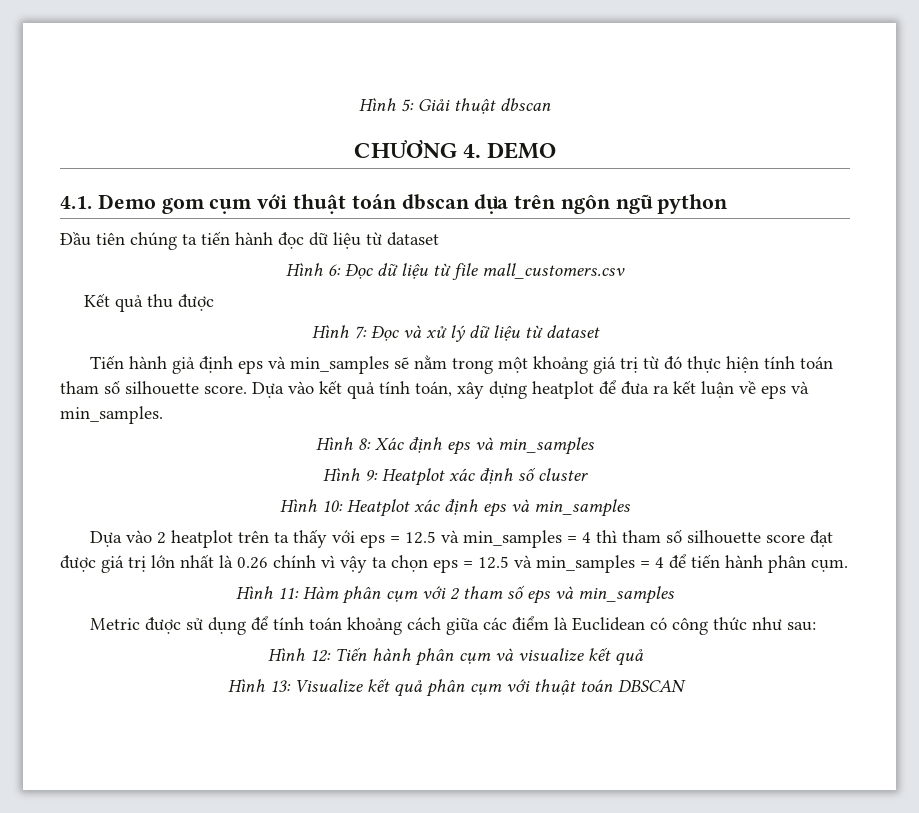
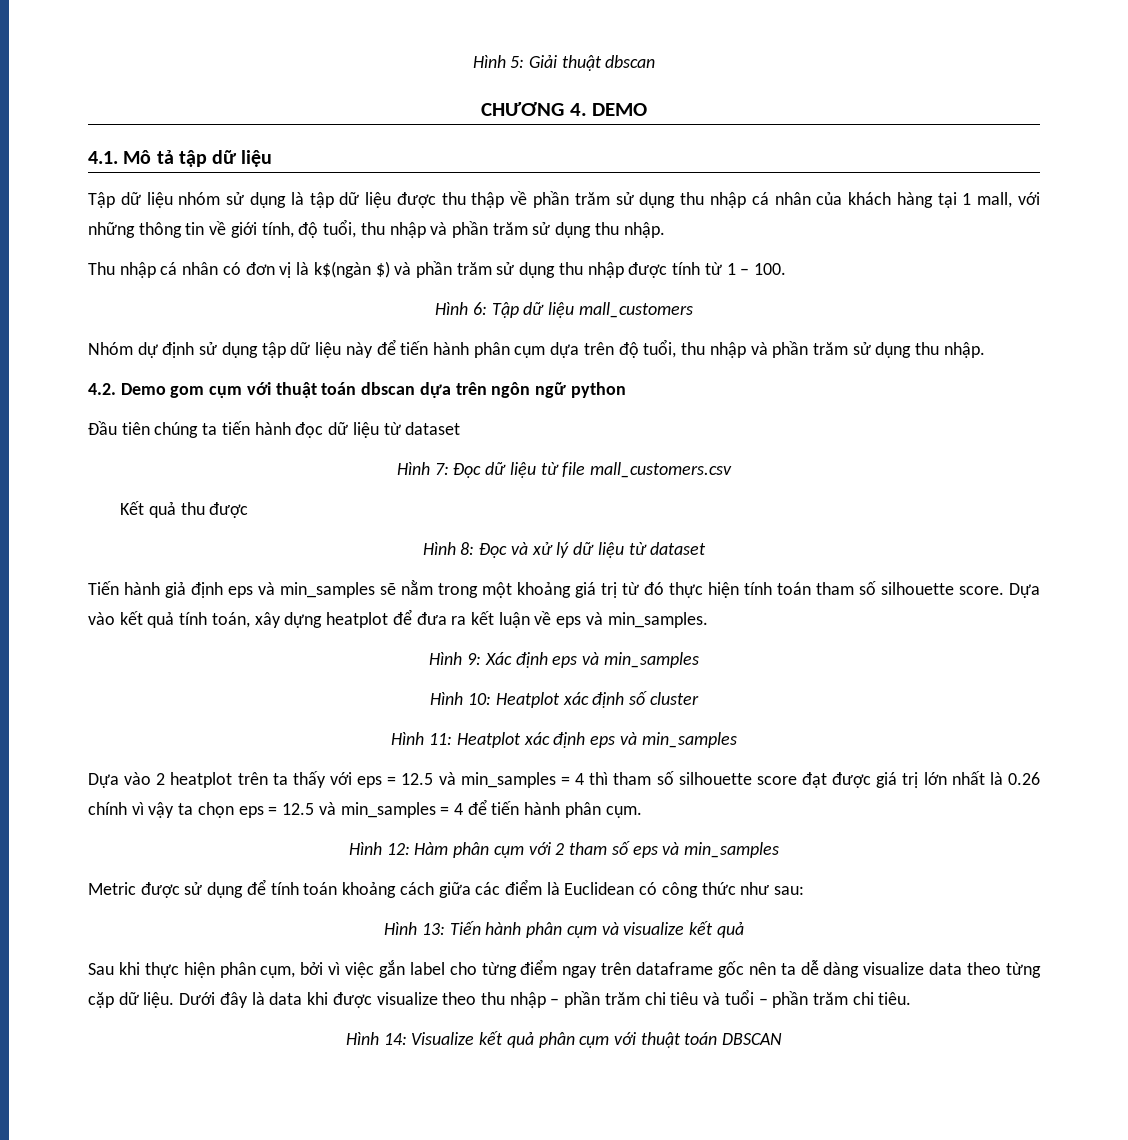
(92, 202) none -> [123,150,273,167] [88,191,1041,208] [88,219,665,238] [88,261,786,278] [435,302,693,318] [88,339,985,358] [88,383,116,395] Mô tả tập dữ liệu // Tập dữ liệu nhóm sử dụng là tập dữ liệu được thu thập về phần trăm sử dụng thu nhập cá nhân của khách hàng tại 1 mall, với những thông tin về giới tính, độ tuổi, thu nhập và phần trăm sử dụng thu nhập. // Thu nhập cá nhân có đơn vị là k$(ngàn $) và phần trăm sử dụng thu nhập được tính từ 1 – 100. // Hình 6: Tập dữ liệu mall_customers // Nhóm dự định sử dụng tập dữ liệu này để tiến hành phân cụm dựa trên độ tuổi, thu nhập và phần trăm sử dụng thu nhập. // 4.2.
[328,264,341,276] 6: -> [434,463,449,475] 7:
[353,326,367,339] 7: -> [460,542,475,555] 8:
[358,438,371,450] 8: -> [467,653,482,665] 9:
[365,470,378,481] 9: -> [468,693,492,705] 10:
[322,500,343,512] 10: -> [429,733,453,745] 11:
[278,587,299,599] 11: -> [386,843,410,855] 12:
[309,649,331,662] 12: -> [421,923,445,935] 13:
[227,679,291,692] // Hình 13: -> [88,959,1041,978] [88,989,912,1008] [345,1032,407,1045] // Sau khi thực hiện phân cụm, bởi vì việc gắn label cho từng điểm ngay trên dataframe gốc nên ta dễ dàng visualize data theo từng cặp dữ liệu. Dưới đây là data khi được visualize theo thu nhập – phần trăm chi tiêu và tuổi – phần trăm chi tiêu. // Hình 14:

